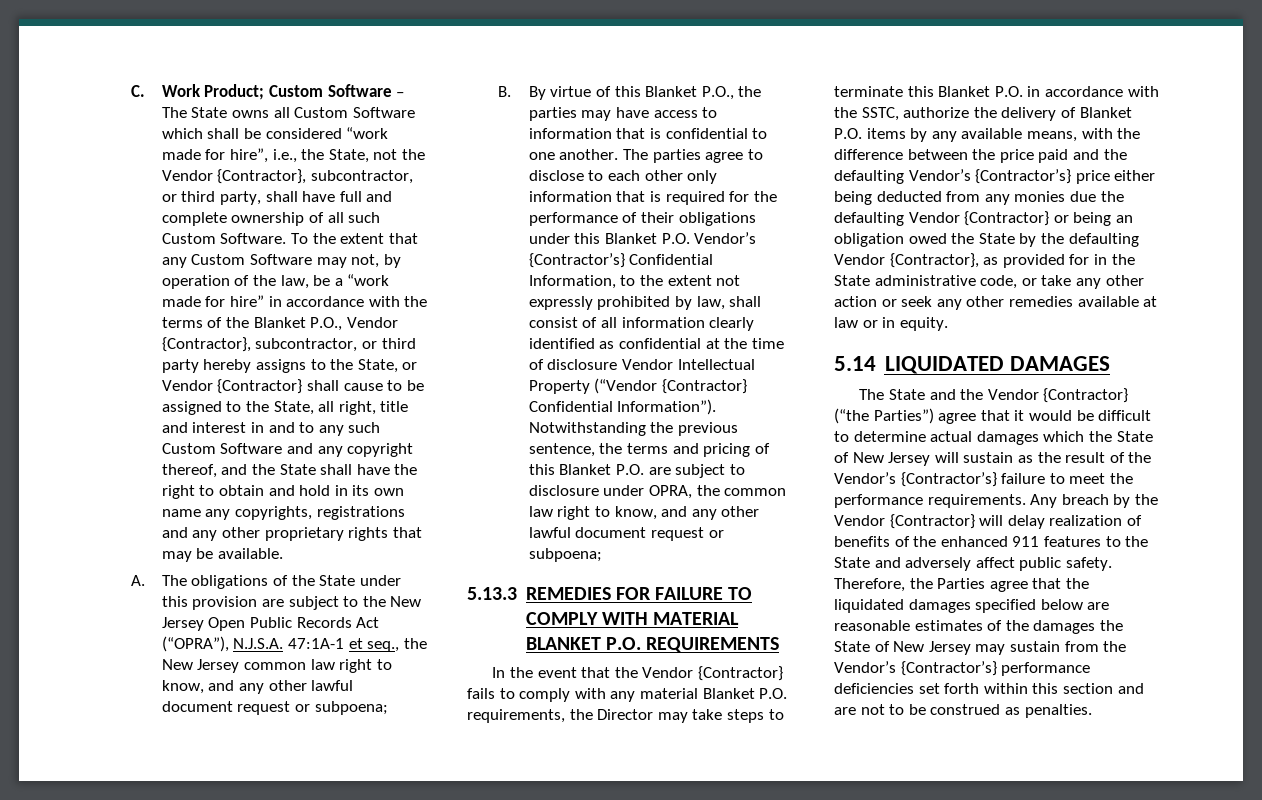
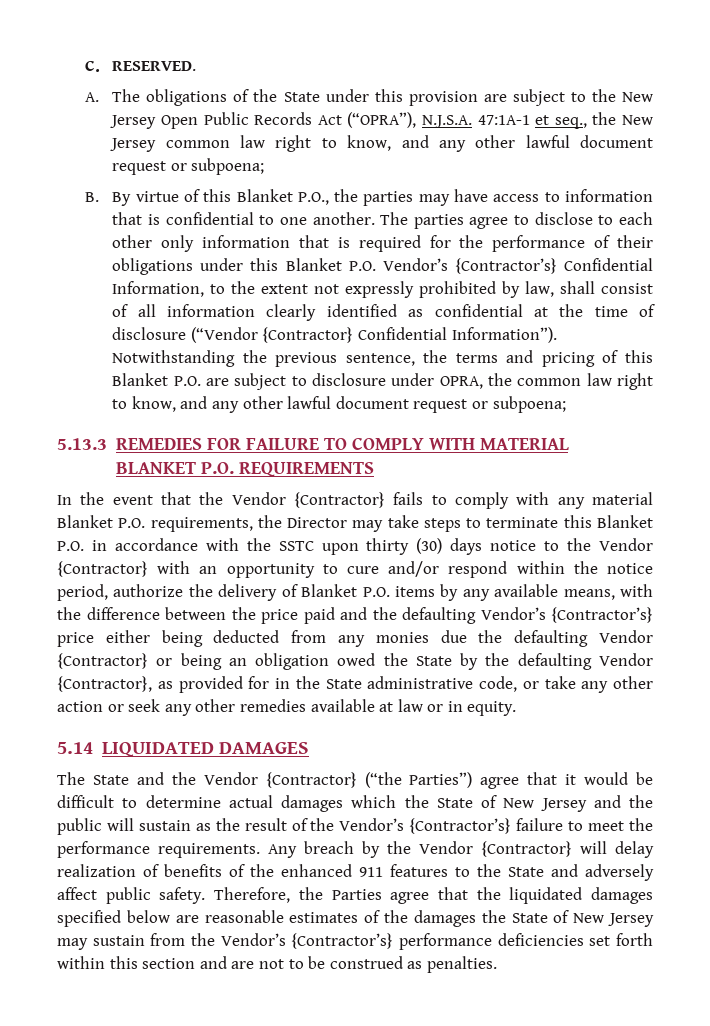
[161,84,405,100] [161,107,415,118] [161,127,389,139] [161,148,426,163] [161,169,414,184] [161,191,393,205] [161,212,381,226] [161,233,418,244] [161,254,401,268] [161,274,390,289] [161,295,428,307] [161,317,398,331] [161,337,416,352] [161,359,418,373] [161,379,424,394] [161,401,409,415] [161,422,381,436] [161,443,414,457] [161,464,418,478] [161,485,405,499] [161,506,405,520] [161,527,422,541] [161,548,284,562] Work Product; Custom Software – The State owns all Custom Software which shall be considered “work made for hire”, i.e., the State, not the Vendor {Contractor}, subcontractor, or third party, shall have full and complete ownership of all such Custom Software. To the extent that any Custom Software may not, by operation of the law, be a “work made for hire” in accordance with the terms of the Blanket P.O., Vendor {Contractor}, subcontractor, or third party hereby assigns to the State, or Vendor {Contractor} shall cause to be assigned to the State, all right, title and interest in and to any such Custom Software and any copyright thereof, and the State shall have the right to obtain and hold in its own name any copyrights, registrations and any other proprietary rights that may be available. -> [112,61,197,71] RESERVED.
[622,359,755,370] [528,380,590,394] Vendor Intellectual Property -> (187, 333) none
[861,107,899,121] SSTC, -> [278,538,653,555] [57,561,653,578] [57,584,108,601] SSTC upon thirty (30) days notice to the Vendor {Contractor} with an opportunity to cure and/or respond within the notice period,
(931, 459) none -> [593,795,653,808] [57,818,102,835] and the public

